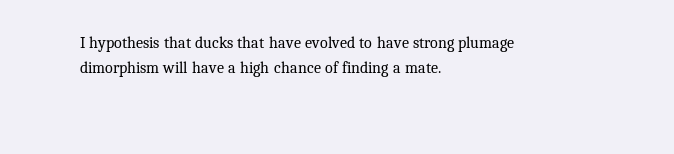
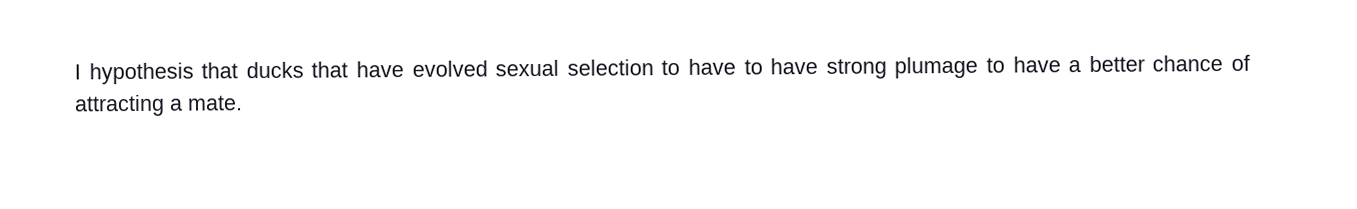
(355, 42) none -> [495,58,737,77] sexual selection to have
[80,61,189,77] dimorphism will -> [986,57,1006,73] to
[240,61,270,77] high -> [1088,55,1145,72] better
[342,61,390,77] finding -> [74,94,165,117] attracting

